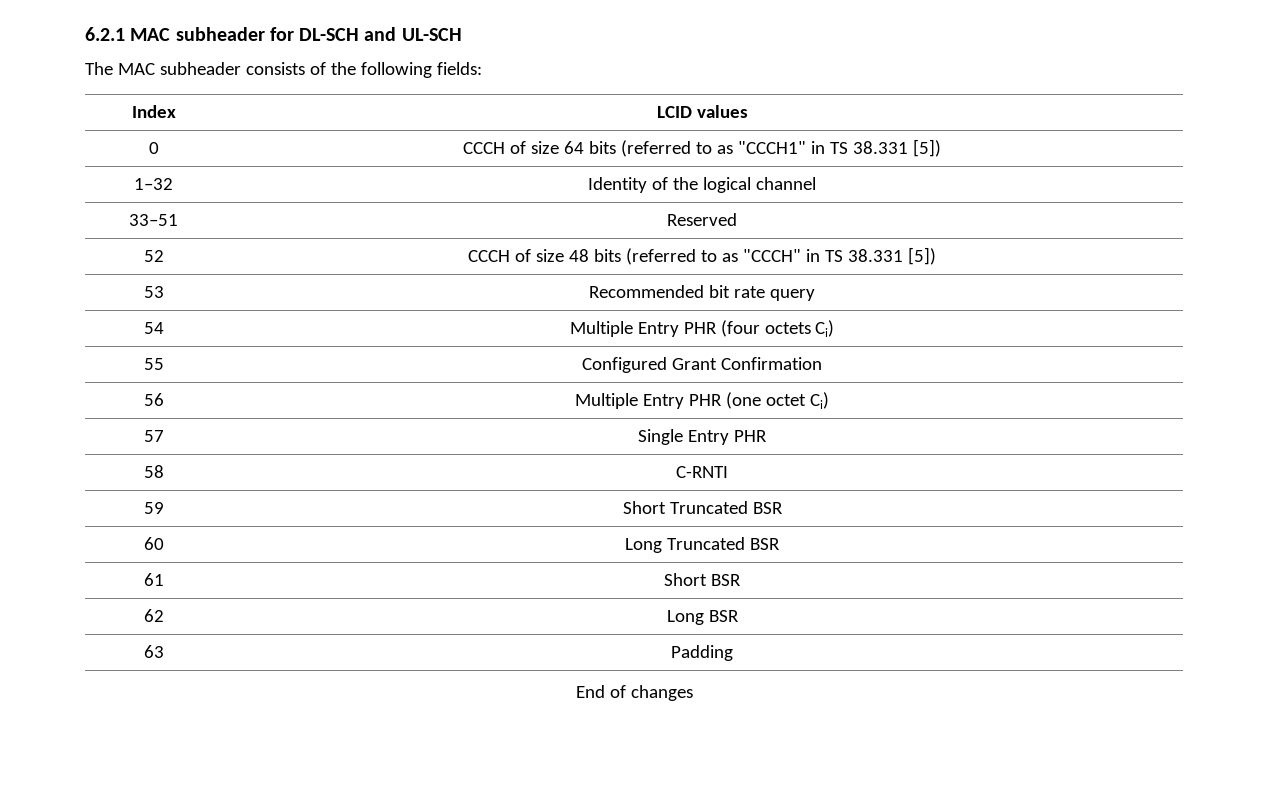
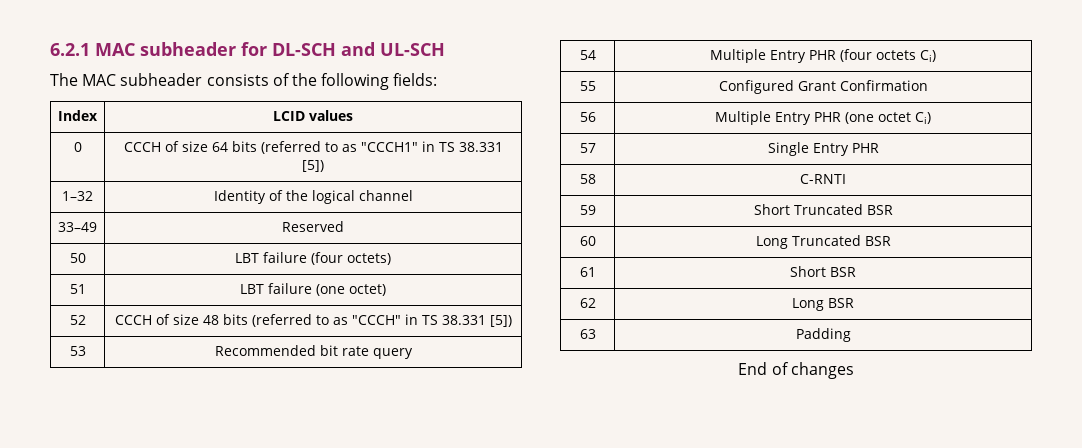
[129,214,178,226] 33–51 -> [58,222,97,232] 33–49
(737, 219) none -> [69,253,86,263] [235,252,391,265] [69,284,86,294] [240,283,386,296] // 50 | LBT failure (four octets) // 51 | LBT failure (one octet)

